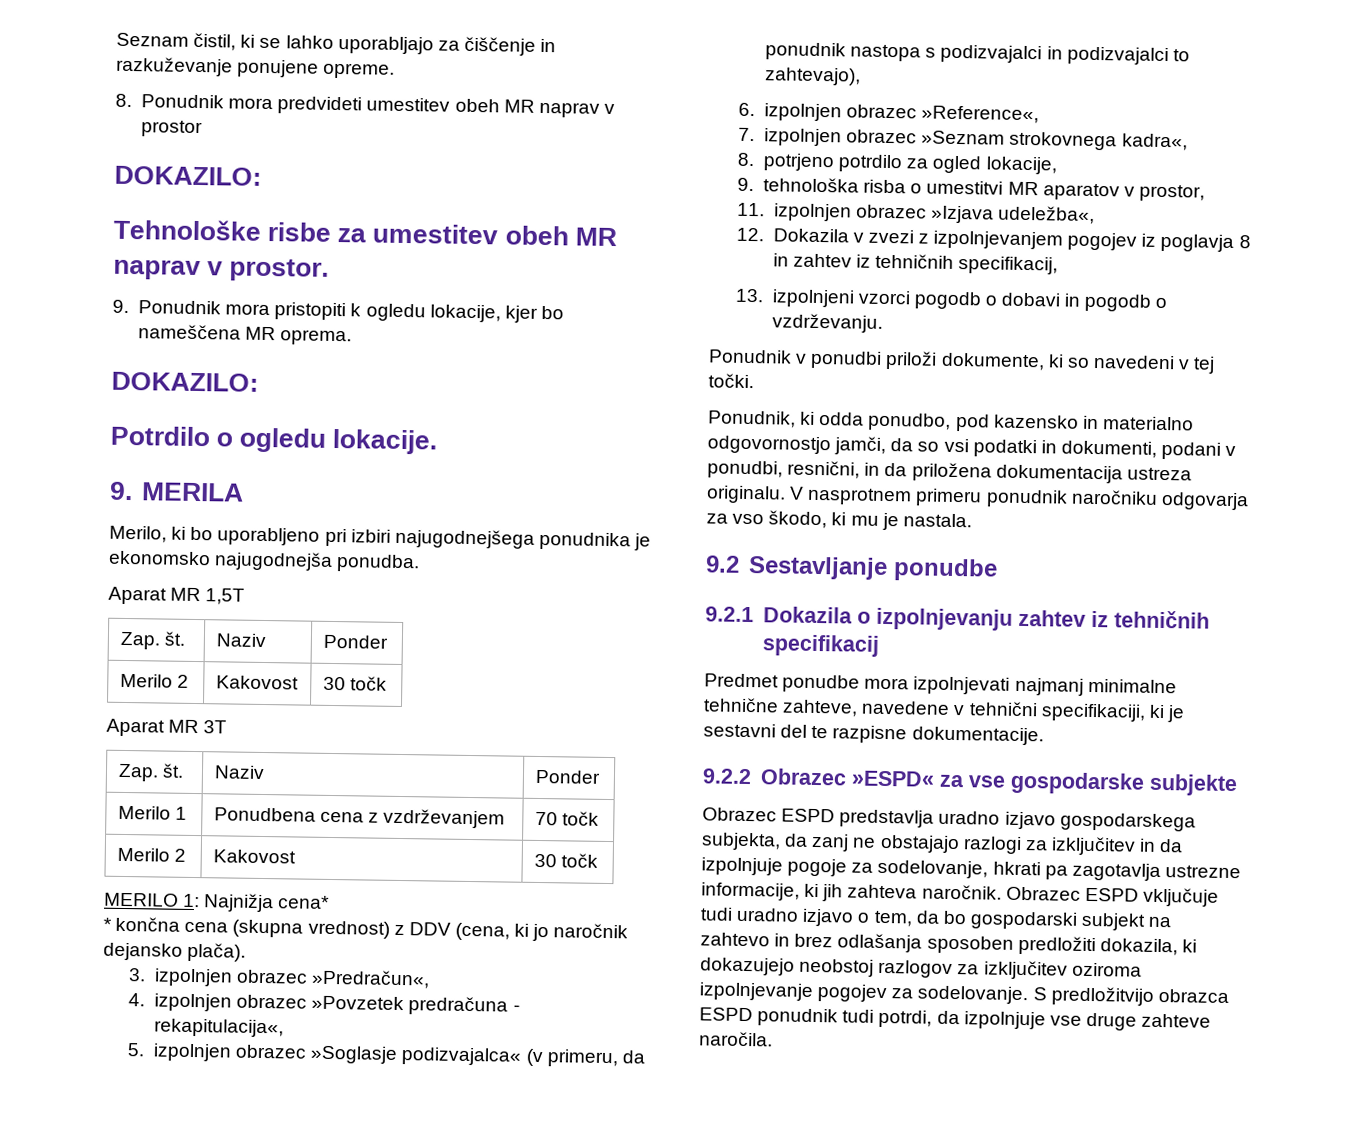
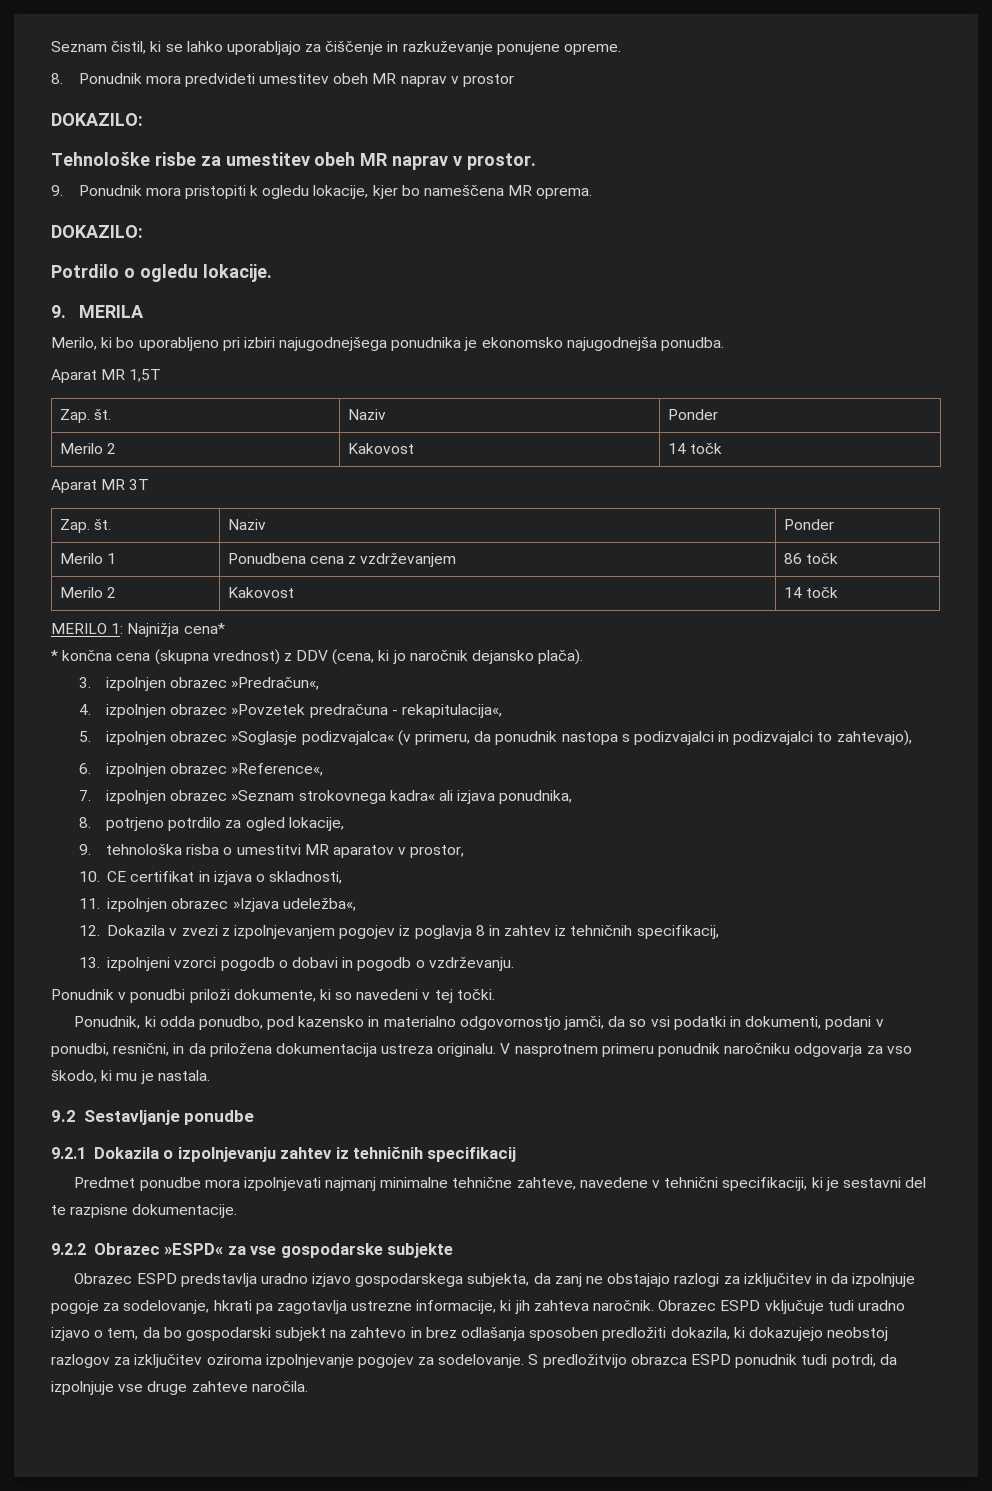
[322,676,346,691] 30 -> [667,443,686,454] 14
[534,811,558,826] 70 -> [783,553,802,564] 86
[533,853,557,868] 30 -> [783,587,802,598] 14
[1121,133,1188,151] kadra«, -> [389,790,573,804] kadra« ali izjava ponudnika,
(1205, 193) none -> [78,871,343,885] // 10. CE certifikat in izjava o skladnosti,

